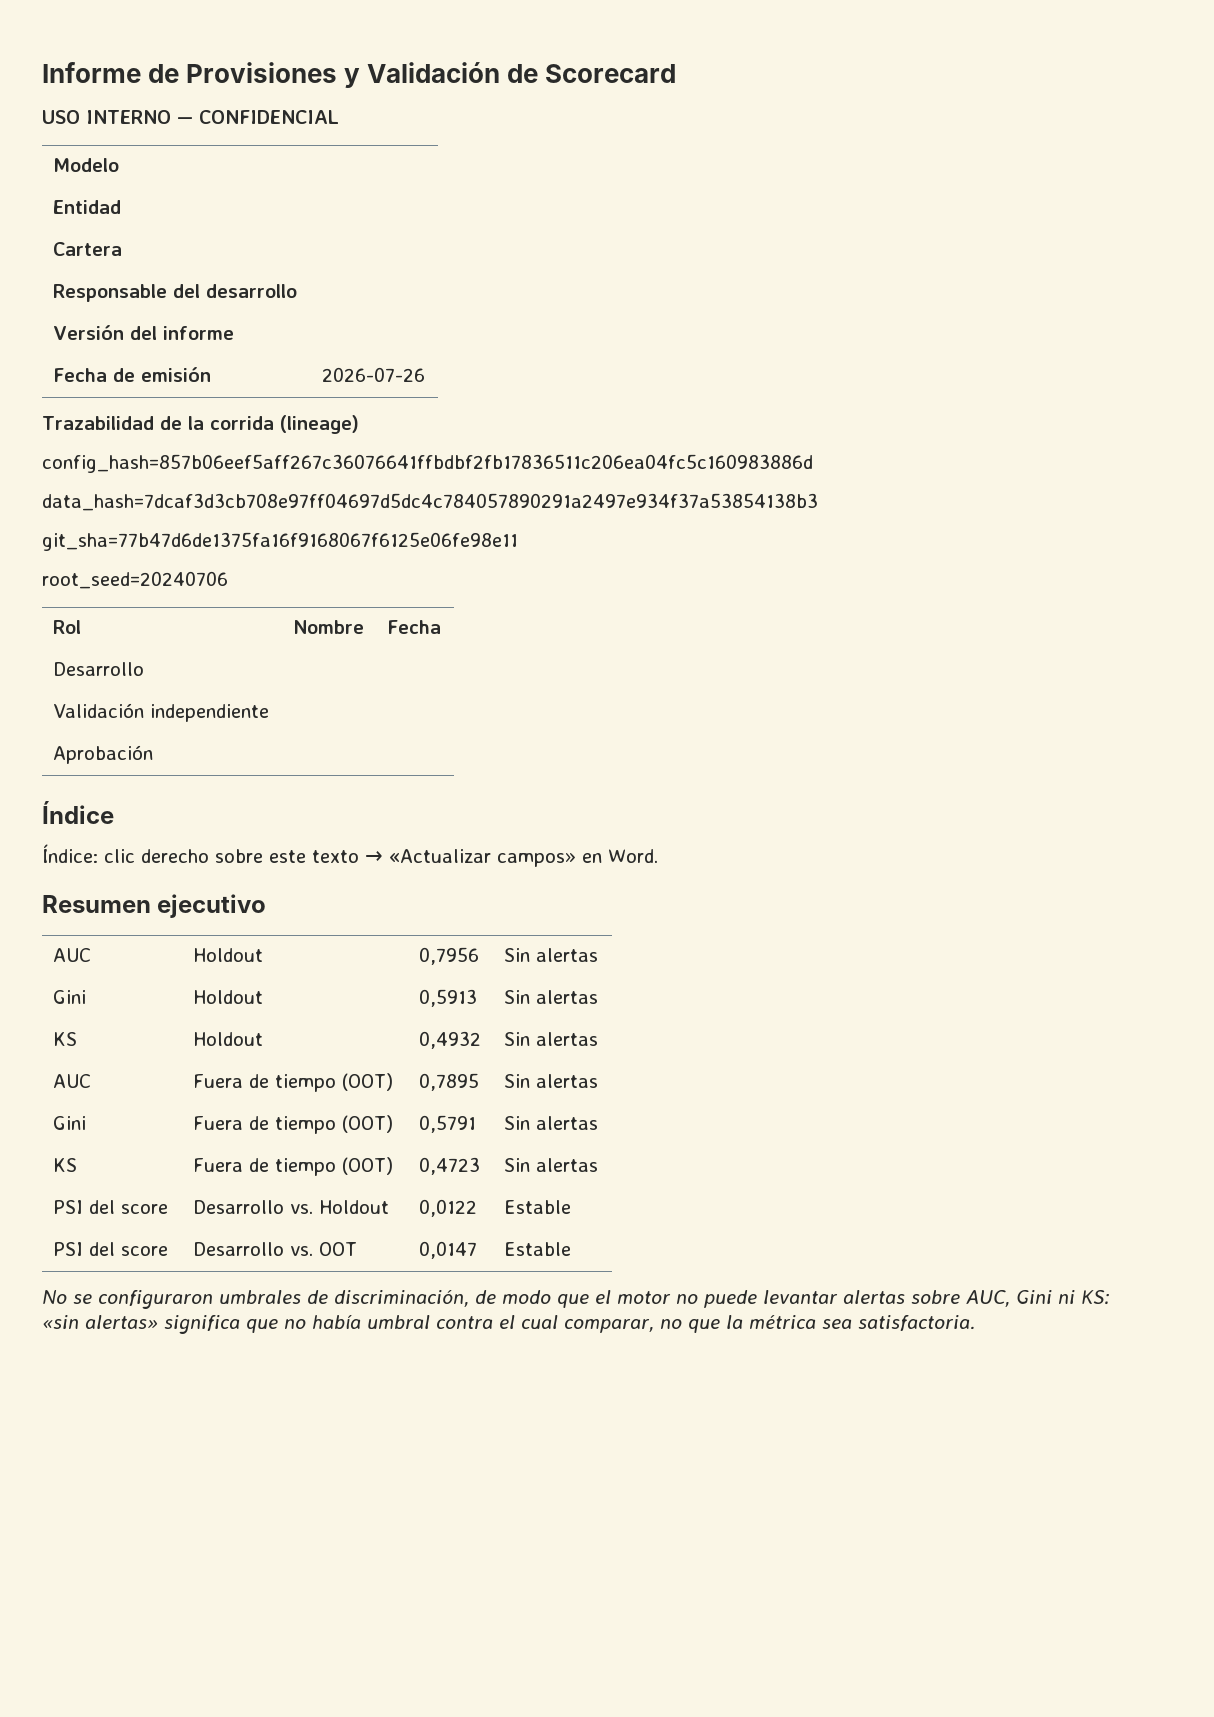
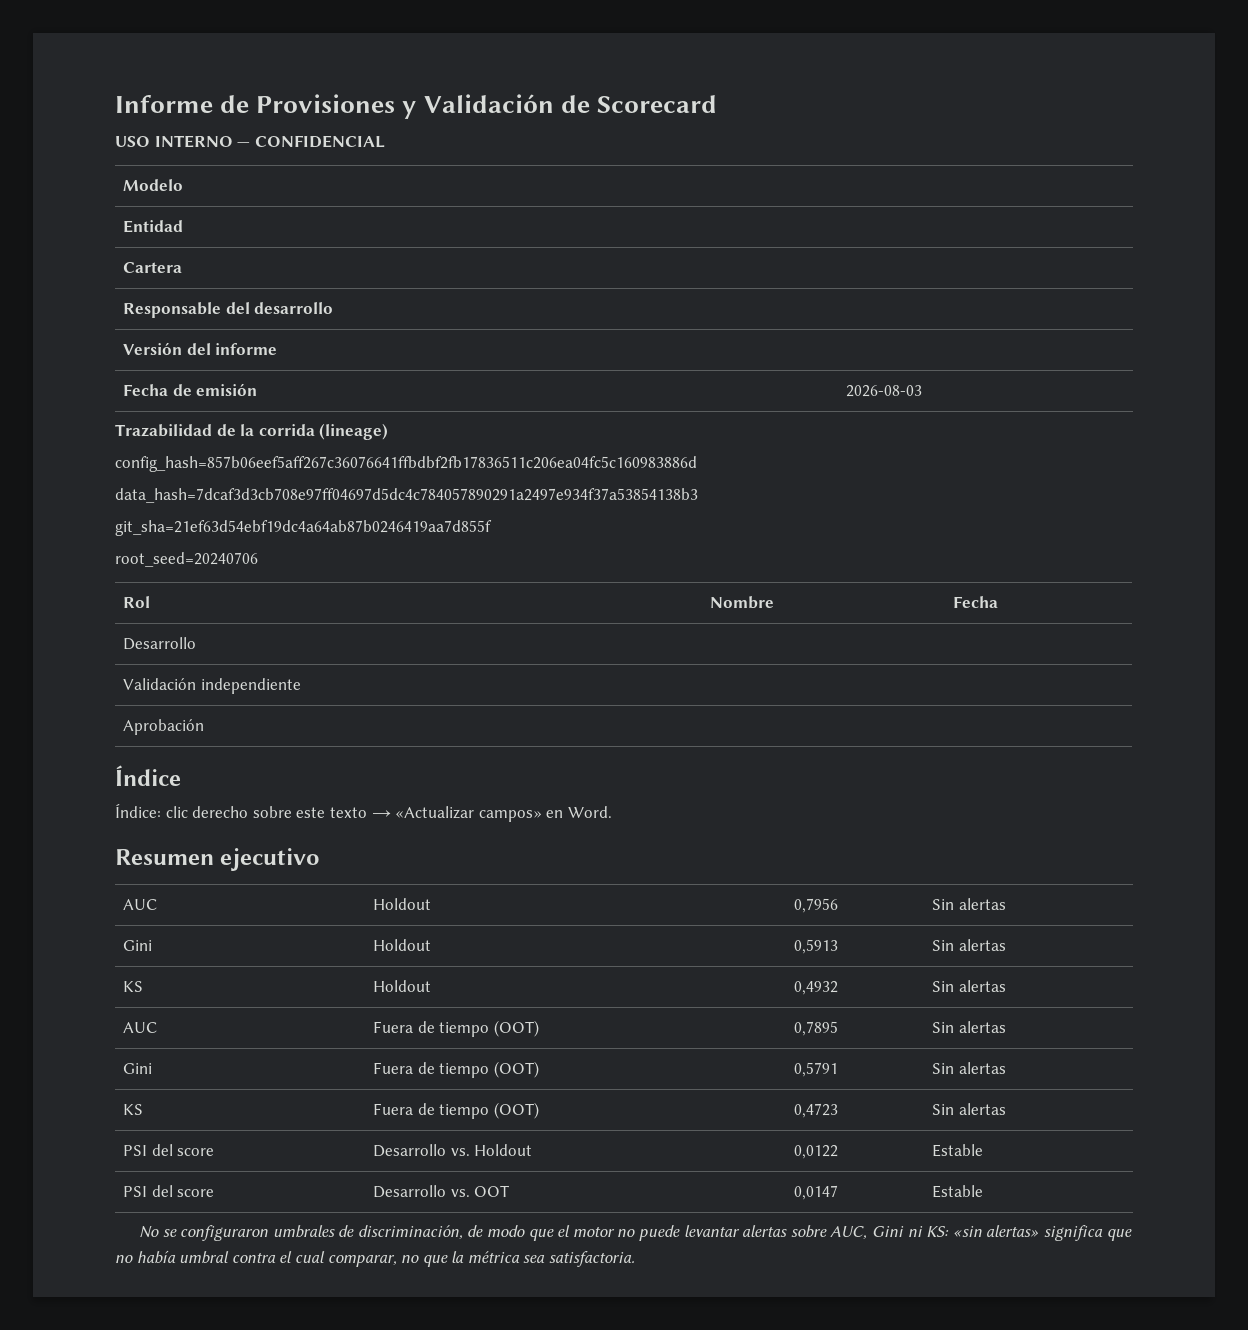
[321,367,425,382] 2026-07-26 -> [846,385,923,397] 2026-08-03
[42,532,518,551] git_sha=77b47d6de1375fa16f9168067f6125e06fe98e11 -> [115,520,492,536] git_sha=21ef63d54ebf19dc4a64ab87b0246419aa7d855f

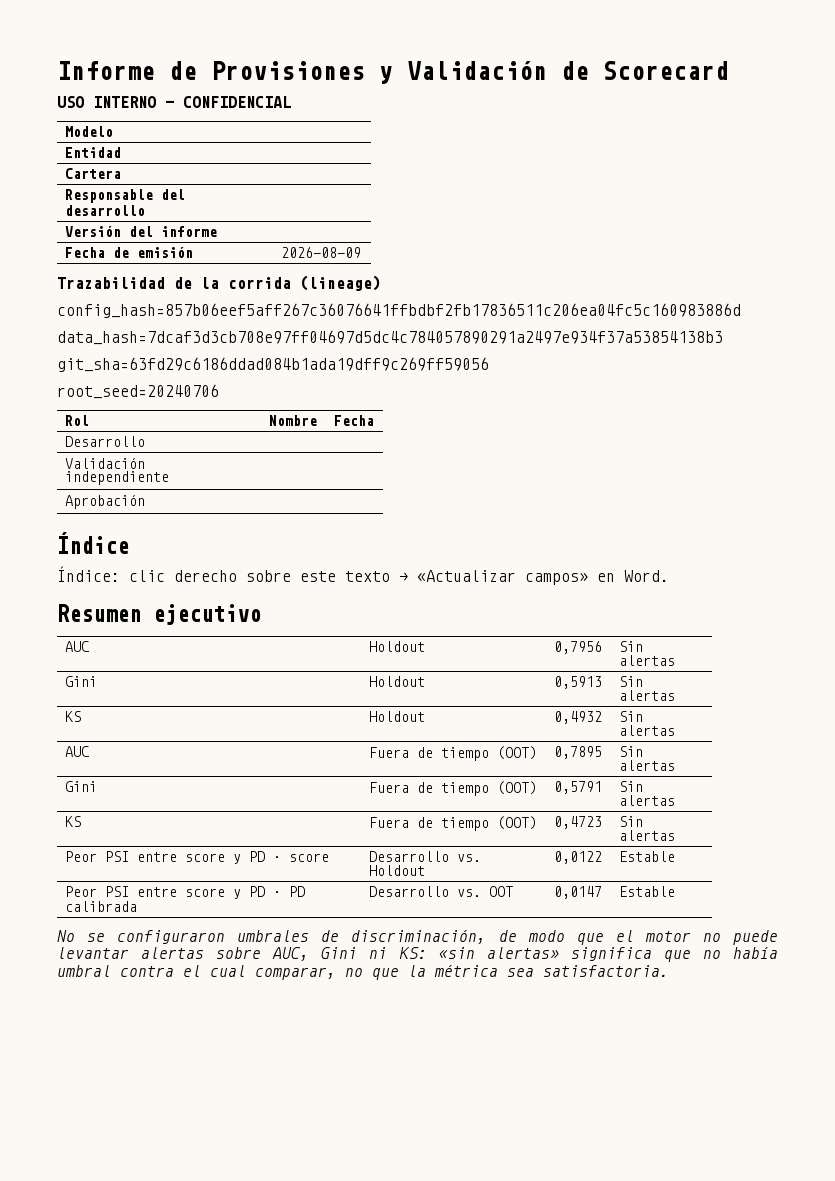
[846,385,923,397] 2026-08-03 -> [280,247,361,258] 2026-08-09
[115,520,492,536] git_sha=21ef63d54ebf19dc4a64ab87b0246419aa7d855f -> [57,357,489,372] git_sha=63fd29c6186ddad084b1ada19dff9c269ff59056
[123,1144,173,1156] PSI del -> [64,851,281,864] Peor PSI entre score y PD ·
[123,1185,215,1197] PSI del score -> [64,886,305,899] [64,901,137,912] Peor PSI entre score y PD · PD calibrada

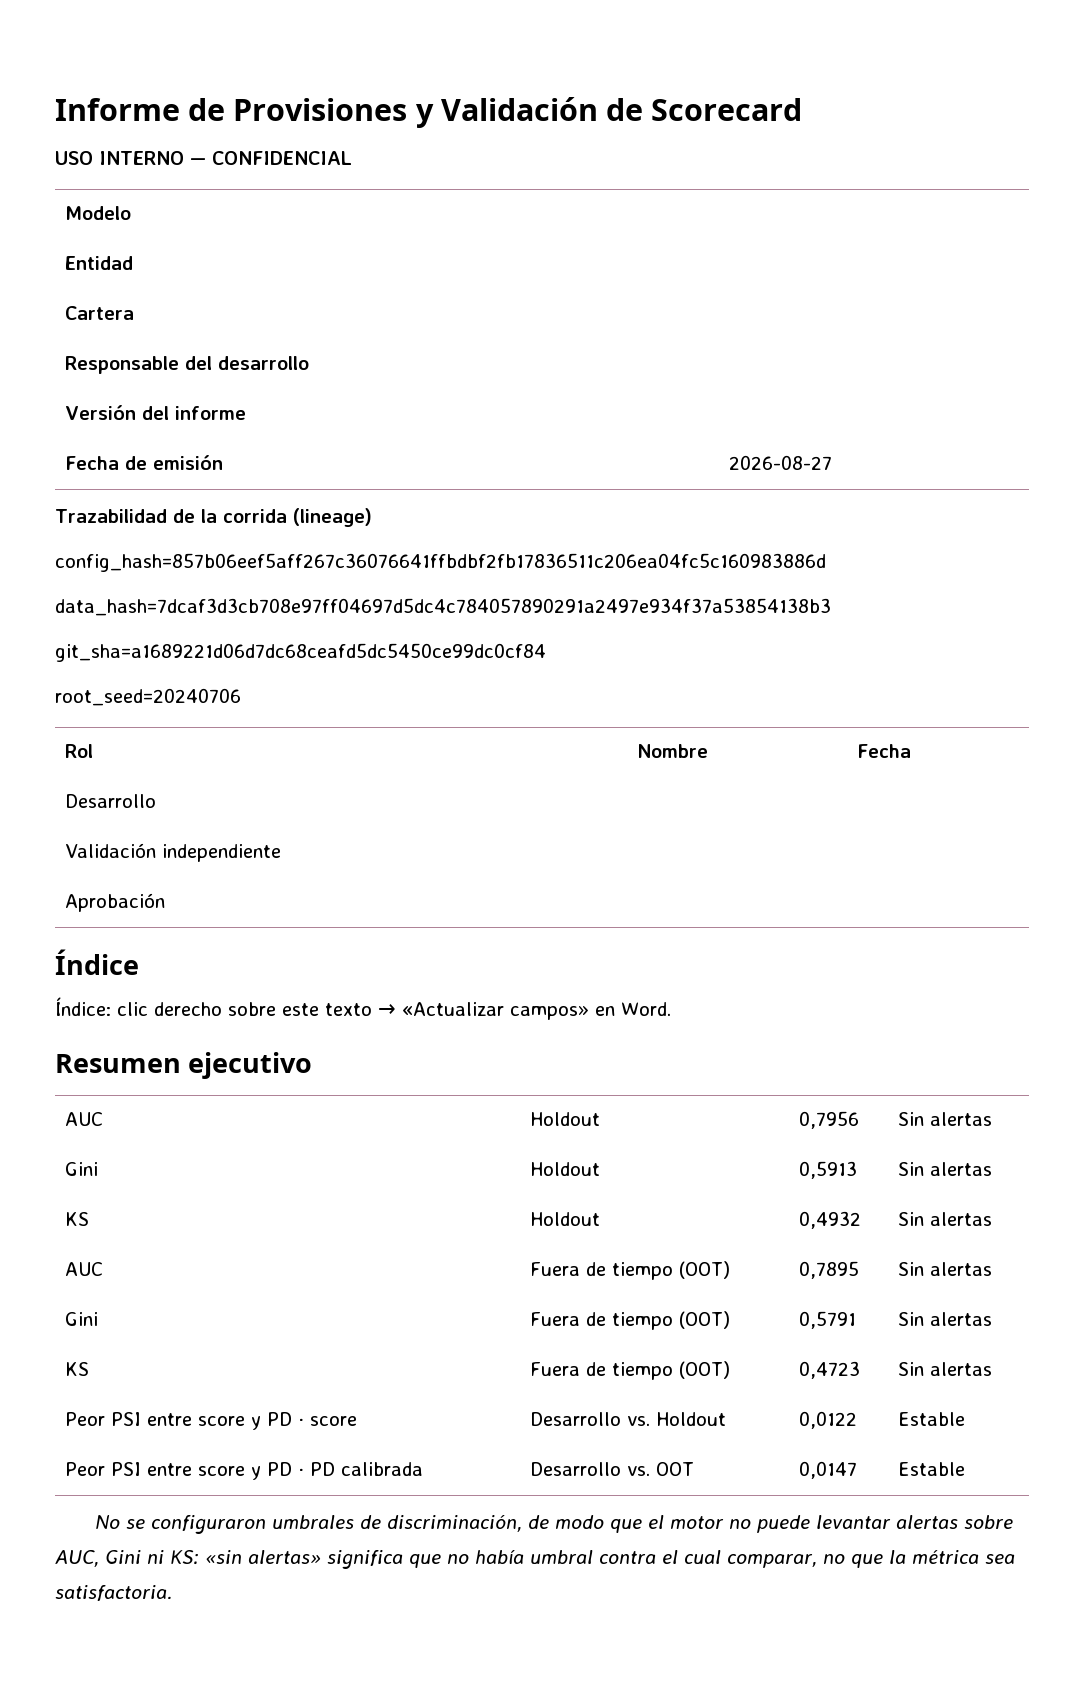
[280,247,361,258] 2026-08-09 -> [728,455,832,470] 2026-08-27
[57,357,489,372] git_sha=63fd29c6186ddad084b1ada19dff9c269ff59056 -> [55,643,546,662] git_sha=a1689221d06d7dc68ceafd5dc5450ce99dc0cf84

